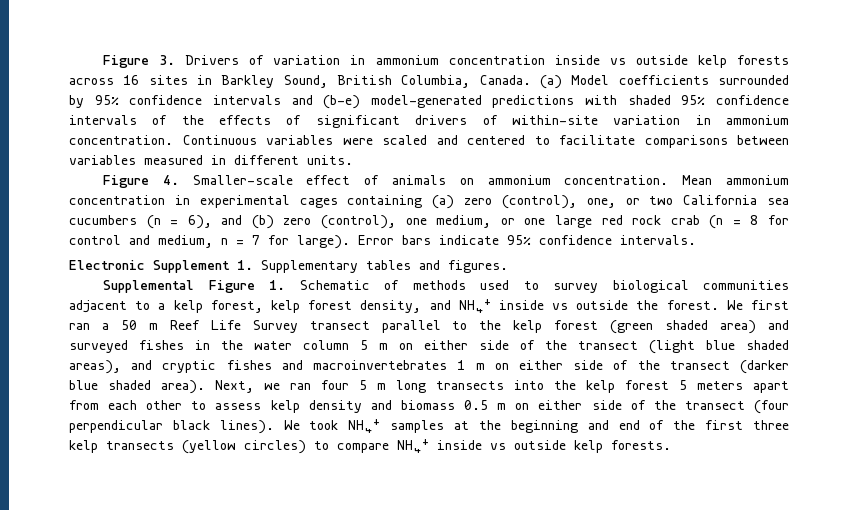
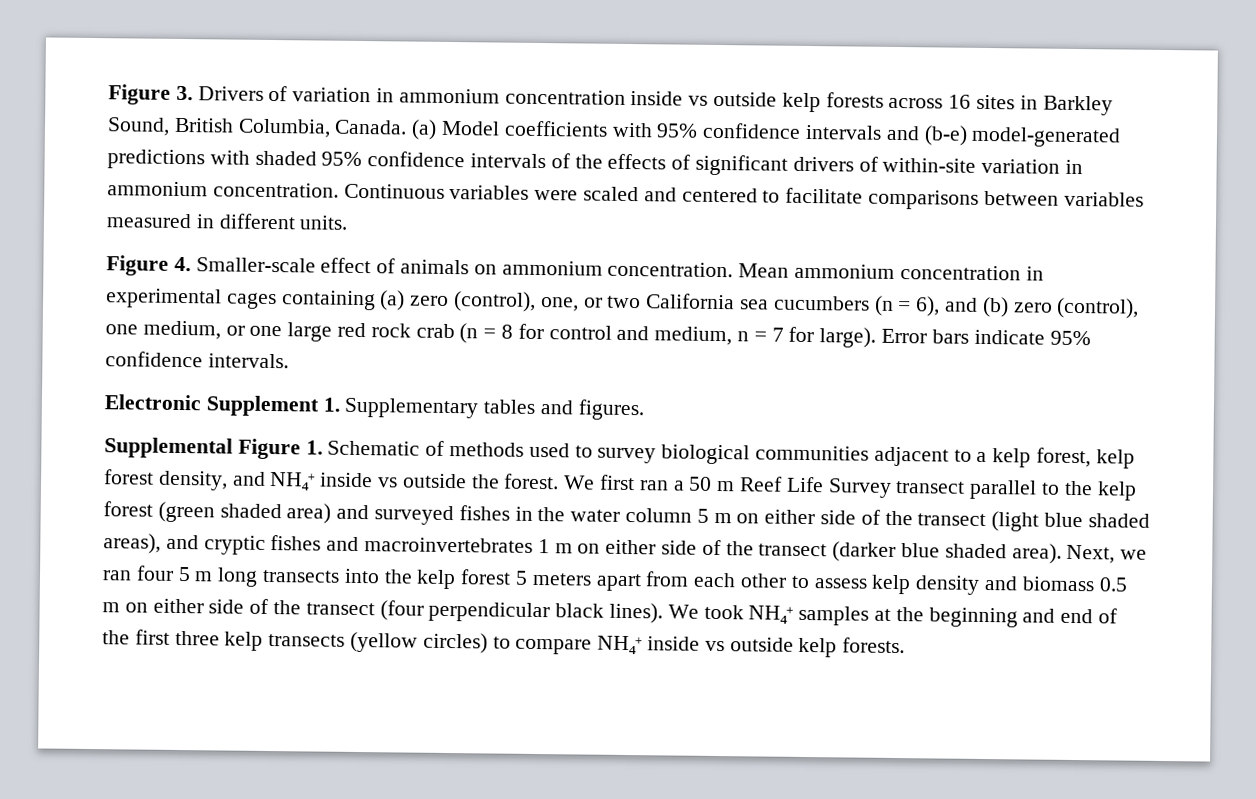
[718,75,789,85] [69,95,84,108] surrounded by -> [611,122,653,138] with

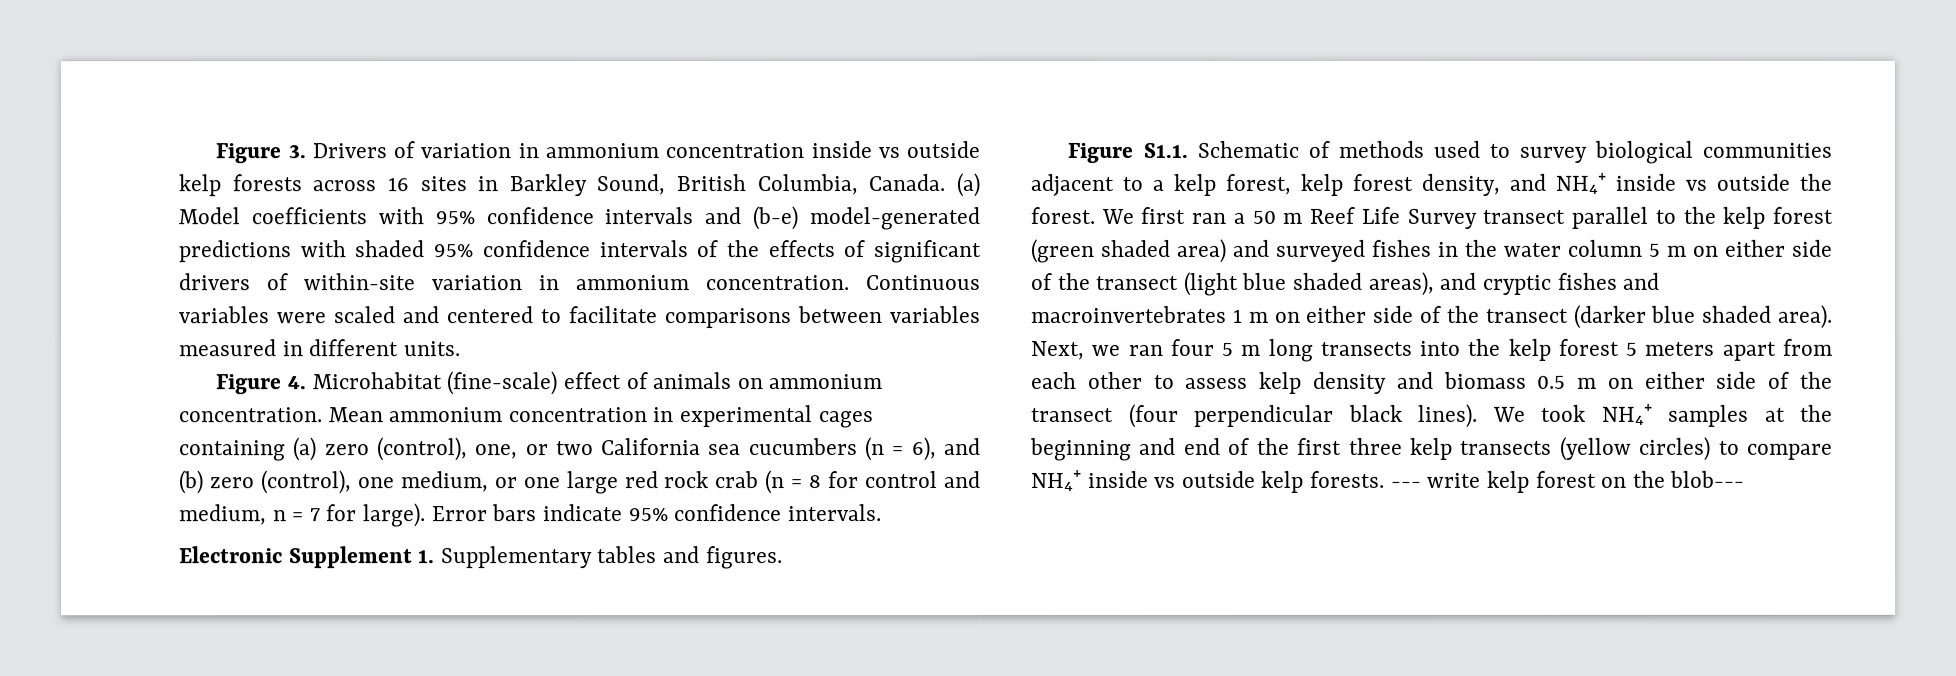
[195,257,316,273] Smaller-scale -> [312,371,559,396] Microhabitat (fine-scale)
[104,437,323,460] Supplemental Figure 1. -> [1067,142,1188,163] Figure S1.1.
(906, 645) none -> [1390,470,1746,493] --- write kelp forest on the blob---

